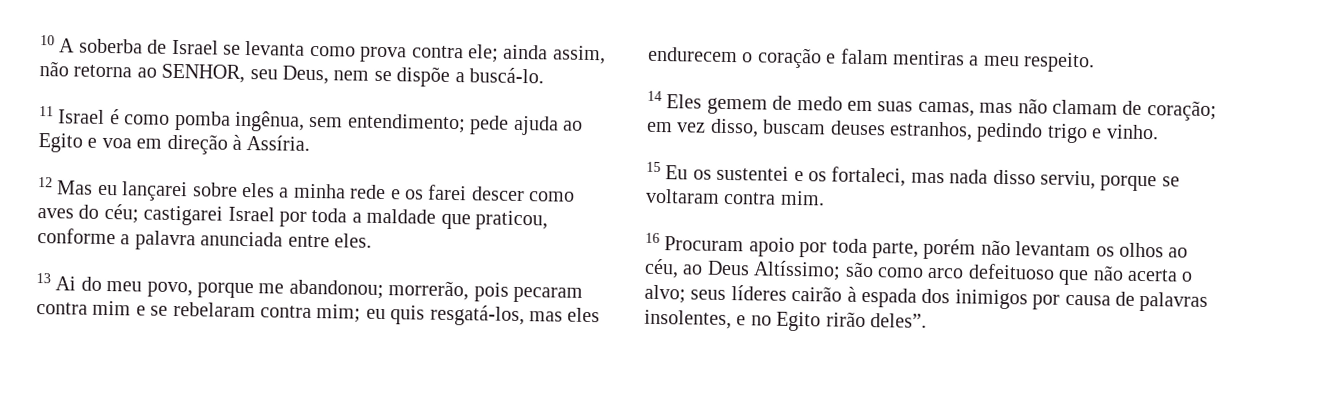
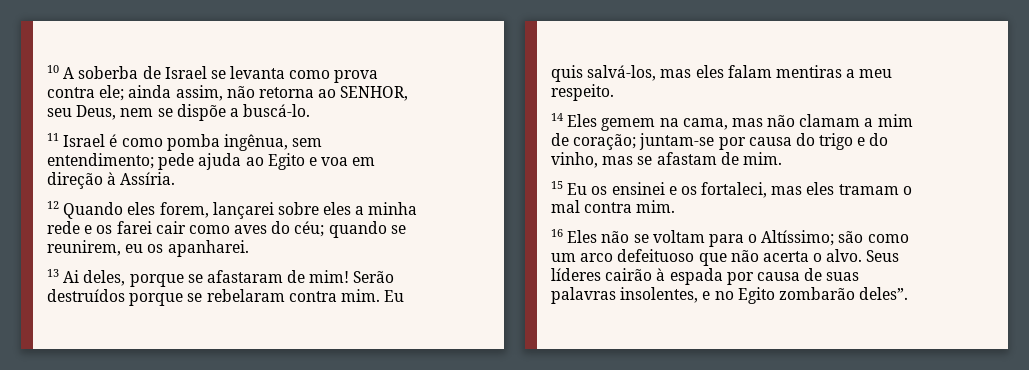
[57,180,118,196] Mas eu -> [63,202,209,219] Quando eles forem,
[470,186,525,202] descer -> [155,221,186,234] cair
[143,205,548,231] [37,228,372,251] [36,273,583,303] [36,300,601,327] [648,46,837,69] castigarei Israel por toda a maldade que praticou, conforme a palavra anunciada entre eles. // 13 Ai do meu povo, porque me abandonou; morrerão, pois pecaram contra mim e se rebelaram contra mim; eu quis resgatá-los, mas eles endurecem o coração e -> [328,221,406,238] [47,240,249,257] [47,269,395,287] [47,289,405,306] [551,65,724,82] quando se reunirem, eu os apanharei. // 13 Ai deles, porque se afastaram de mim! Serão destruídos porque se rebelaram contra mim. Eu quis salvá‑los, mas eles
[772,95,1217,122] [646,118,1159,144] de medo em suas camas, mas não clamam de coração; em vez disso, buscam deuses estranhos, pedindo trigo e vinho. -> [659,114,913,130] [551,133,889,150] [551,152,782,168] na cama, mas não clamam a mim de coração; juntam‑se por causa do trigo e do vinho, mas se afastam de mim.
[716,165,790,181] sustentei -> [611,182,665,195] ensinei
[949,169,1180,192] [645,188,825,206] [645,232,1189,260] [644,258,750,279] nada disso serviu, porque se voltaram contra mim. // 16 Procuram apoio por toda parte, porém não levantam os olhos ao céu, ao Deus -> [806,182,912,195] [551,200,676,213] [551,229,758,247] eles tramam o mal contra mim. // 16 Eles não se voltam para o
(924, 272) none -> [551,253,576,262] um
[644,284,727,304] alvo; seus -> [826,249,900,262] alvo. Seus
[921,288,1028,310] dos inimigos -> (723, 276) none
(1135, 298) none -> [826,272,860,281] suas
[825,311,866,328] rirão -> [778,287,855,300] zombarão

